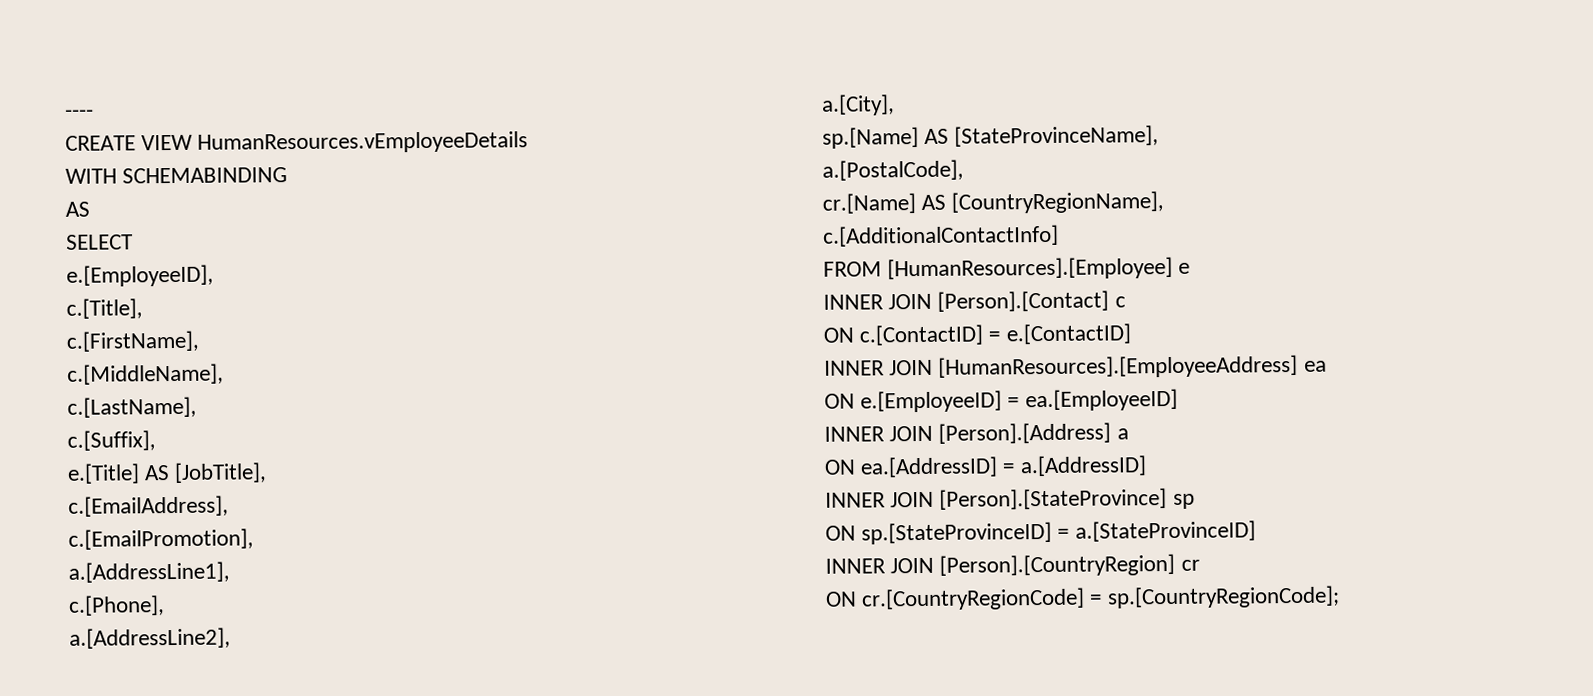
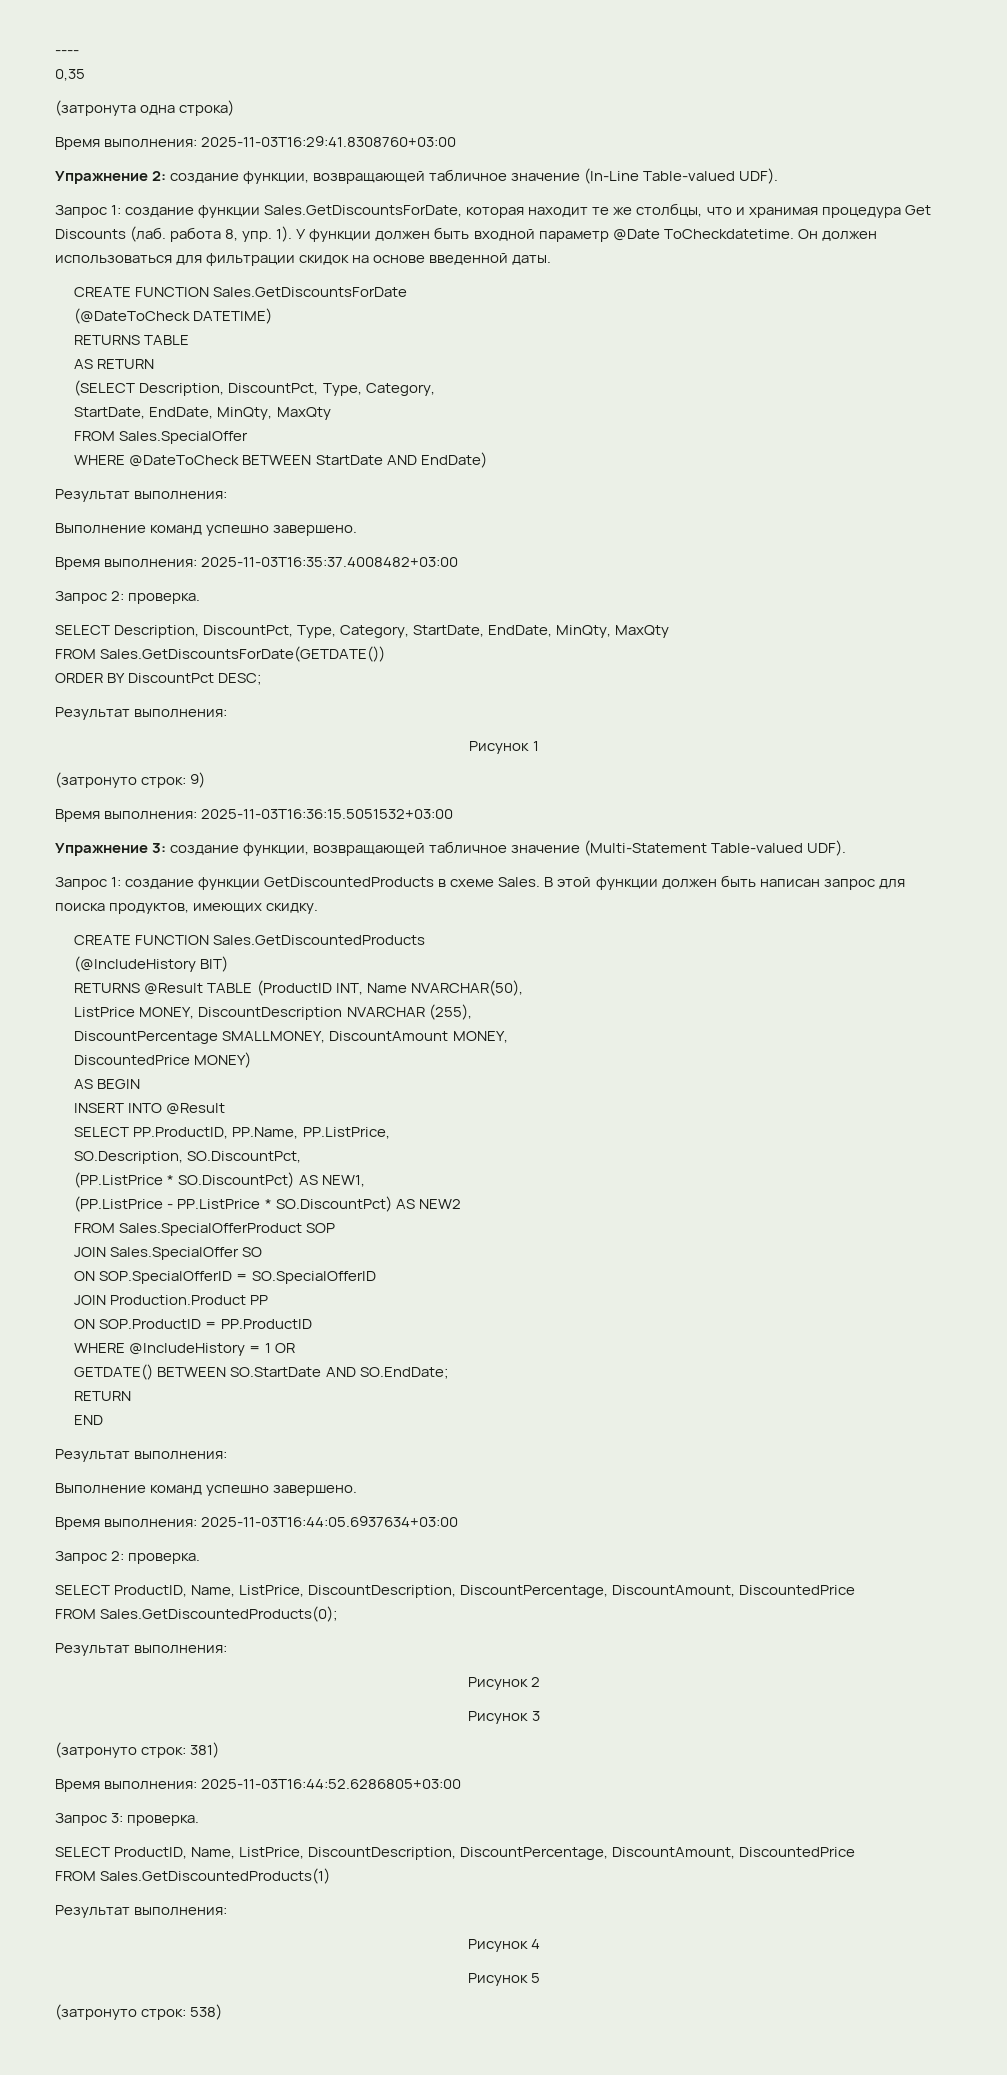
[65,131,529,154] [65,167,289,184] [65,201,90,217] [66,234,133,250] [66,264,214,287] [66,298,143,319] [66,330,200,352] [67,363,224,385] [67,396,197,418] [67,430,156,451] [67,462,268,484] [68,495,229,517] [68,528,254,550] [68,561,230,583] [68,595,165,616] [69,627,231,649] [821,94,895,116] [822,125,1160,149] [822,159,964,181] [822,191,1165,214] [823,224,1059,247] [823,256,1191,281] [823,290,1126,312] [823,323,1131,346] [824,354,1327,379] [824,388,1178,413] [824,422,1129,444] [824,455,1147,478] [825,488,1195,510] [825,520,1256,545] [825,553,1200,577] [825,585,1340,611] CREATE VIEW HumanResources.vEmployeeDetails // WITH SCHEMABINDING // AS // SELECT // e.[EmployeeID], // c.[Title], // c.[FirstName], // c.[MiddleName], // c.[LastName], // c.[Suffix], // e.[Title] AS [JobTitle], // c.[EmailAddress], // c.[EmailPromotion], // a.[AddressLine1], // c.[Phone], // a.[AddressLine2], // a.[City], // sp.[Name] AS [StateProvinceName], // a.[PostalCode], // cr.[Name] AS [CountryRegionName], // c.[AdditionalContactInfo] // FROM [HumanResources].[Employee] e // INNER JOIN [Person].[Contact] c // ON c.[ContactID] = e.[ContactID] // INNER JOIN [HumanResources].[EmployeeAddress] ea // ON e.[EmployeeID] = ea.[EmployeeID] // INNER JOIN [Person].[Address] a // ON ea.[AddressID] = a.[AddressID] // INNER JOIN [Person].[StateProvince] sp // ON sp.[StateProvinceID] = a.[StateProvinceID] // INNER JOIN [Person].[CountryRegion] cr // ON cr.[CountryRegionCode] = sp.[CountryRegionCode]; -> [55,69,85,81] [55,100,235,116] [55,136,457,150] [55,168,779,184] [55,203,931,218] [55,226,877,242] [55,253,552,266] [74,287,408,297] [74,308,273,324] [74,335,190,345] [74,359,155,369] [74,380,435,396] [74,407,331,420] [74,431,249,444] [74,452,487,468] [55,489,228,502] [55,523,358,536] [55,557,459,570] [55,591,201,604] [55,625,670,638] [55,646,386,662] [55,673,263,685] [55,707,228,720] [469,741,539,754] [55,772,206,788] [55,809,454,822] [55,840,847,856] [55,875,905,890] [55,903,319,914] [74,935,426,945] [74,956,229,972] [74,980,523,996] [74,1004,472,1020] [74,1031,508,1044] [74,1052,252,1068] [74,1079,141,1089] [74,1103,226,1115] [74,1127,390,1139] [74,1151,302,1164] [74,1172,365,1188] [74,1196,461,1212] [74,1223,336,1236] [74,1247,263,1260] [74,1271,376,1284] [74,1295,269,1305] [74,1319,312,1329] [74,1343,295,1356] [74,1364,449,1380] [74,1391,132,1401] [74,1415,104,1425] [55,1449,228,1462] [55,1483,358,1496] [55,1516,459,1530] [55,1551,201,1564] [55,1585,856,1598] [55,1606,339,1622] [55,1643,228,1656] [467,1677,541,1690] [468,1711,540,1724] [55,1742,220,1758] [55,1779,462,1792] [55,1813,200,1826] [55,1847,856,1860] [55,1868,331,1884] [55,1905,228,1918] [467,1939,541,1952] [467,1973,541,1986] [55,2004,223,2020] 0,35 // (затронута одна строка) // Время выполнения: 2025-11-03T16:29:41.8308760+03:00 // Упражнение 2: создание функции, возвращающей табличное значение (In-Line Table-valued UDF). // Запрос 1: cоздание функции Sales.GetDiscountsForDate, которая находит те же столбцы, что и хранимая процедура Get Discounts (лаб. работа 8, упр. 1). У функции должен быть входной параметр @Date ToCheckdatetime. Он должен использоваться для фильтрации скидок на основе введенной даты. // CREATE FUNCTION Sales.GetDiscountsForDate // (@DateToCheck DATETIME) // RETURNS TABLE // AS RETURN // (SELECT Description, DiscountPct, Type, Category, // StartDate, EndDate, MinQty, MaxQty // FROM Sales.SpecialOffer // WHERE @DateToCheck BETWEEN StartDate AND EndDate) // Результат выполнения: // Выполнение команд успешно завершено. // Время выполнения: 2025-11-03T16:35:37.4008482+03:00 // Запрос 2: проверка. // SELECT Description, DiscountPct, Type, Category, StartDate, EndDate, MinQty, MaxQty // FROM Sales.GetDiscountsForDate(GETDATE()) // ORDER BY DiscountPct DESC; // Результат выполнения: // Рисунок 1 // (затронуто строк: 9) // Время выполнения: 2025-11-03T16:36:15.5051532+03:00 // Упражнение 3: создание функции, возвращающей табличное значение (Multi-Statement Table-valued UDF). // Запрос 1: создание функции GetDiscountedProducts в схеме Sales. В этой функции должен быть написан запрос для поиска продуктов, имеющих скидку. // CREATE FUNCTION Sales.GetDiscountedProducts // (@IncludeHistory BIT) // RETURNS @Result TABLE (ProductID INT, Name NVARCHAR(50), // ListPrice MONEY, DiscountDescription NVARCHAR (255), // DiscountPercentage SMALLMONEY, DiscountAmount MONEY, // DiscountedPrice MONEY) // AS BEGIN // INSERT INTO @Result // SELECT PP.ProductID, PP.Name, PP.ListPrice, // SO.Description, SO.DiscountPct, // (PP.ListPrice * SO.DiscountPct) AS NEW1, // (PP.ListPrice - PP.ListPrice * SO.DiscountPct) AS NEW2 // FROM Sales.SpecialOfferProduct SOP // JOIN Sales.SpecialOffer SO // ON SOP.SpecialOfferID = SO.SpecialOfferID // JOIN Production.Product PP // ON SOP.ProductID = PP.ProductID // WHERE @IncludeHistory = 1 OR // GETDATE() BETWEEN SO.StartDate AND SO.EndDate; // RETURN // END // Результат выполнения: // Выполнение команд успешно завершено. // Время выполнения: 2025-11-03T16:44:05.6937634+03:00 // Запрос 2: проверка. // SELECT ProductID, Name, ListPrice, DiscountDescription, DiscountPercentage, DiscountAmount, DiscountedPrice // FROM Sales.GetDiscountedProducts(0); // Результат выполнения: // Рисунок 2 // Рисунок 3 // (затронуто строк: 381) // Время выполнения: 2025-11-03T16:44:52.6286805+03:00 // Запрос 3: проверка. // SELECT ProductID, Name, ListPrice, DiscountDescription, DiscountPercentage, DiscountAmount, DiscountedPrice // FROM Sales.GetDiscountedProducts(1) // Результат выполнения: // Рисунок 4 // Рисунок 5 // (затронуто строк: 538)

